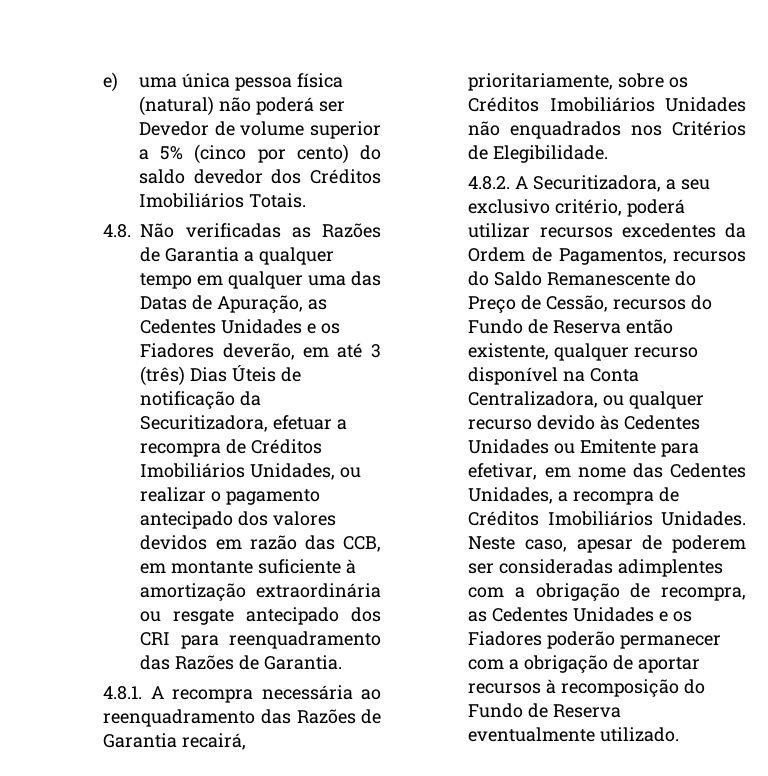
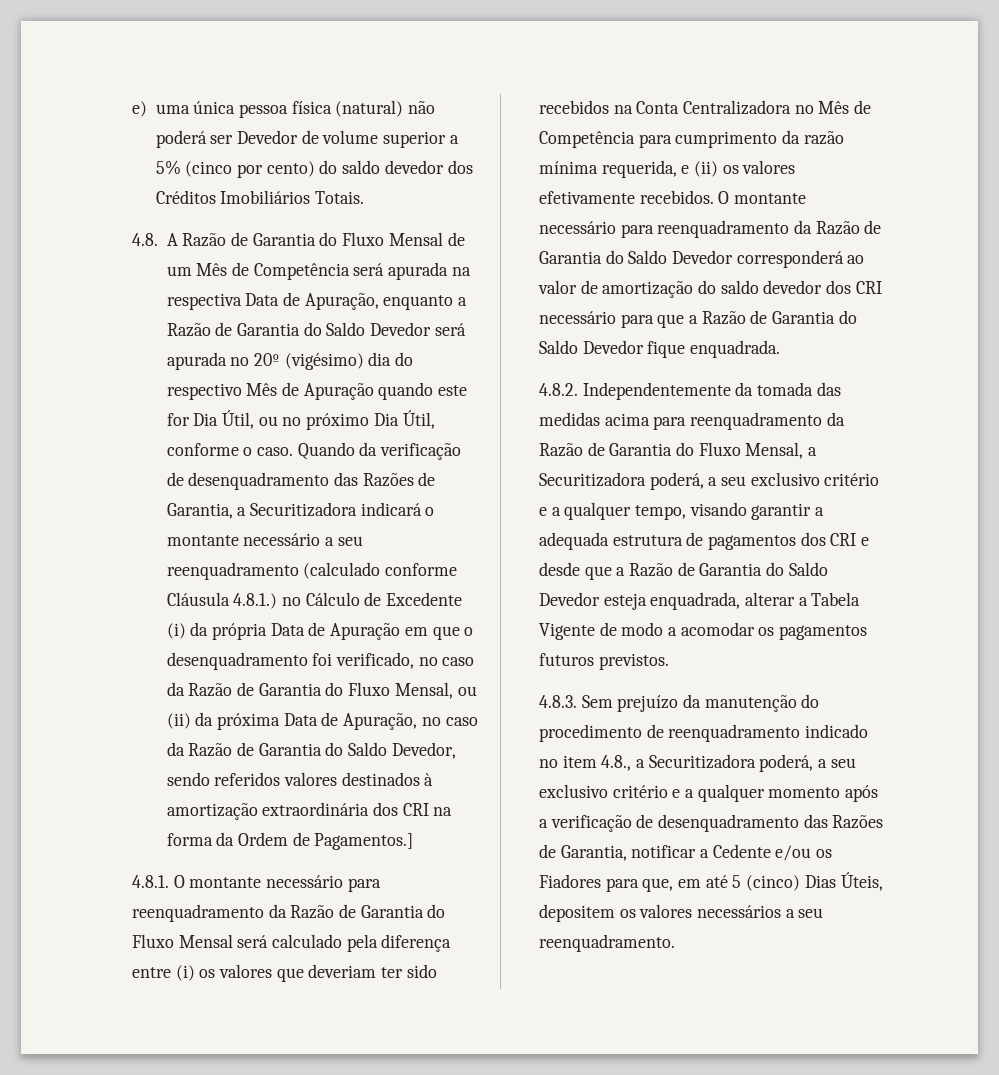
[140,223,381,238] [140,247,335,265] [140,271,381,289] [140,295,328,313] [140,319,341,334] [140,343,381,360] [140,365,302,386] [140,391,262,409] [140,415,348,432] [140,439,323,457] [140,463,362,480] [140,487,321,505] [140,511,337,529] [140,535,381,552] [140,559,357,574] [140,583,381,601] [140,607,381,625] [140,631,381,649] [140,655,343,670] [103,685,381,703] [103,709,382,727] [103,733,247,750] [468,73,689,91] [468,97,746,112] [468,121,746,139] [468,145,609,163] [468,175,710,192] [468,199,686,217] [468,223,746,238] [468,247,746,265] [468,271,697,286] [468,295,712,313] [468,319,674,334] [468,343,699,361] [468,367,640,385] [468,391,705,409] [468,415,701,430] [468,439,700,457] [468,463,746,480] [468,487,680,505] [468,511,746,526] [468,535,746,553] [468,559,724,577] [468,583,746,601] [468,607,692,622] [468,631,722,649] [468,655,700,673] [468,679,706,697] [468,703,622,718] [468,727,680,742] Não verificadas as Razões de Garantia a qualquer tempo em qualquer uma das Datas de Apuração, as Cedentes Unidades e os Fiadores deverão, em até 3 (três) Dias Úteis de notificação da Securitizadora, efetuar a recompra de Créditos Imobiliários Unidades, ou realizar o pagamento antecipado dos valores devidos em razão das CCB, em montante suficiente à amortização extraordinária ou resgate antecipado dos CRI para reenquadramento das Razões de Garantia. // 4.8.1. A recompra necessária ao reenquadramento das Razões de Garantia recairá, prioritariamente, sobre os Créditos Imobiliários Unidades não enquadrados nos Critérios de Elegibilidade. // 4.8.2. A Securitizadora, a seu exclusivo critério, poderá utilizar recursos excedentes da Ordem de Pagamentos, recursos do Saldo Remanescente do Preço de Cessão, recursos do Fundo de Reserva então existente, qualquer recurso disponível na Conta Centralizadora, ou qualquer recurso devido às Cedentes Unidades ou Emitente para efetivar, em nome das Cedentes Unidades, a recompra de Créditos Imobiliários Unidades. Neste caso, apesar de poderem ser consideradas adimplentes com a obrigação de recompra, as Cedentes Unidades e os Fiadores poderão permanecer com a obrigação de aportar recursos à recomposição do Fundo de Reserva eventualmente utilizado. -> [166,232,465,247] [166,262,471,280] [166,292,468,310] [166,322,466,337] [166,352,414,370] [166,382,468,400] [166,410,435,430] [166,442,462,460] [166,472,436,490] [166,502,435,519] [166,533,363,546] [166,562,458,580] [166,592,463,609] [166,622,474,640] [166,652,475,670] [166,682,477,699] [166,712,478,730] [166,742,456,759] [166,772,434,786] [166,802,453,820] [166,832,414,850] [131,875,381,892] [131,904,446,922] [131,934,452,952] [131,964,437,982] [538,100,872,115] [538,130,844,148] [538,160,796,178] [538,190,806,204] [538,220,882,238] [538,250,865,268] [537,280,882,298] [538,310,857,328] [538,340,780,358] [538,382,841,400] [538,412,845,430] [538,442,818,459] [538,472,880,490] [538,502,825,520] [538,532,870,550] [538,562,828,580] [538,592,861,610] [538,622,868,640] [538,653,669,670] [538,694,820,712] [538,724,868,742] [538,754,856,772] [538,784,879,802] [538,814,884,832] [538,844,833,861] [538,872,883,892] [538,904,824,922] [538,934,675,952] A Razão de Garantia do Fluxo Mensal de um Mês de Competência será apurada na respectiva Data de Apuração, enquanto a Razão de Garantia do Saldo Devedor será apurada no 20º (vigésimo) dia do respectivo Mês de Apuração quando este for Dia Útil, ou no próximo Dia Útil, conforme o caso. Quando da verificação de desenquadramento das Razões de Garantia, a Securitizadora indicará o montante necessário a seu reenquadramento (calculado conforme Cláusula 4.8.1.) no Cálculo de Excedente (i) da própria Data de Apuração em que o desenquadramento foi verificado, no caso da Razão de Garantia do Fluxo Mensal, ou (ii) da próxima Data de Apuração, no caso da Razão de Garantia do Saldo Devedor, sendo referidos valores destinados à amortização extraordinária dos CRI na forma da Ordem de Pagamentos.] // 4.8.1. O montante necessário para reenquadramento da Razão de Garantia do Fluxo Mensal será calculado pela diferença entre (i) os valores que deveriam ter sido recebidos na Conta Centralizadora no Mês de Competência para cumprimento da razão mínima requerida, e (ii) os valores efetivamente recebidos. O montante necessário para reenquadramento da Razão de Garantia do Saldo Devedor corresponderá ao valor de amortização do saldo devedor dos CRI necessário para que a Razão de Garantia do Saldo Devedor fique enquadrada. // 4.8.2. Independentemente da tomada das medidas acima para reenquadramento da Razão de Garantia do Fluxo Mensal, a Securitizadora poderá, a seu exclusivo critério e a qualquer tempo, visando garantir a adequada estrutura de pagamentos dos CRI e desde que a Razão de Garantia do Saldo Devedor esteja enquadrada, alterar a Tabela Vigente de modo a acomodar os pagamentos futuros previstos. // 4.8.3. Sem prejuízo da manutenção do procedimento de reenquadramento indicado no item 4.8., a Securitizadora poderá, a seu exclusivo critério e a qualquer momento após a verificação de desenquadramento das Razões de Garantia, notificar a Cedente e/ou os Fiadores para que, em até 5 (cinco) Dias Úteis, depositem os valores necessários a seu reenquadramento.

